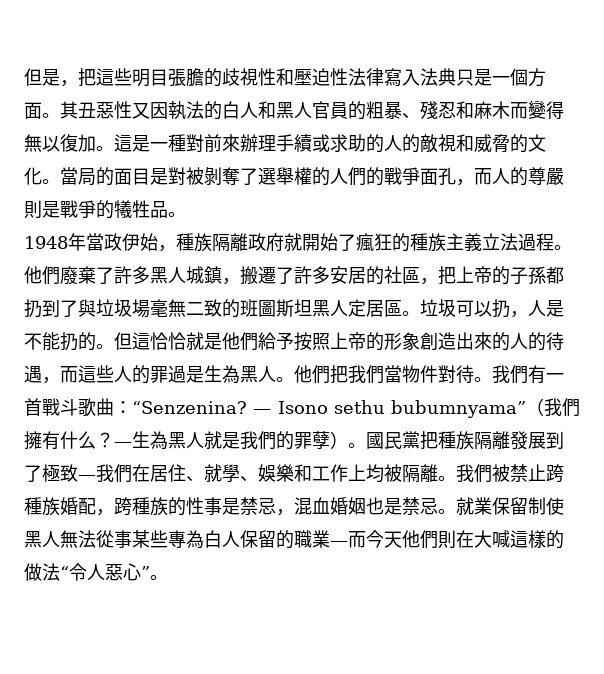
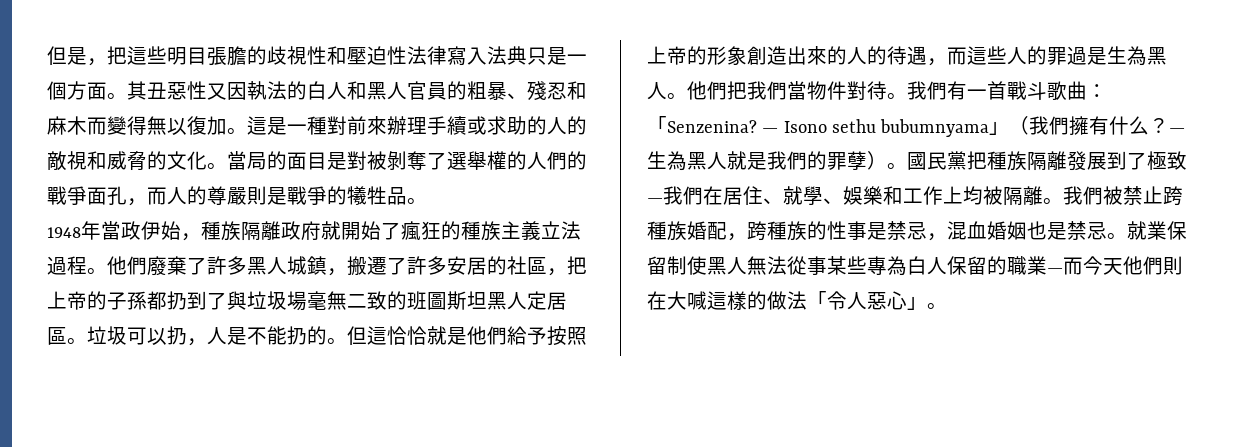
[132,401,247,414] “Senzenina? -> [647,116,757,133] 「Senzenina?
[391,400,526,418] bubumnyama” -> [880,119,1010,137] bubumnyama」
[60,566,69,579] “ -> [807,291,827,308] 「
[141,566,150,579] ” -> [907,296,927,310] 」

